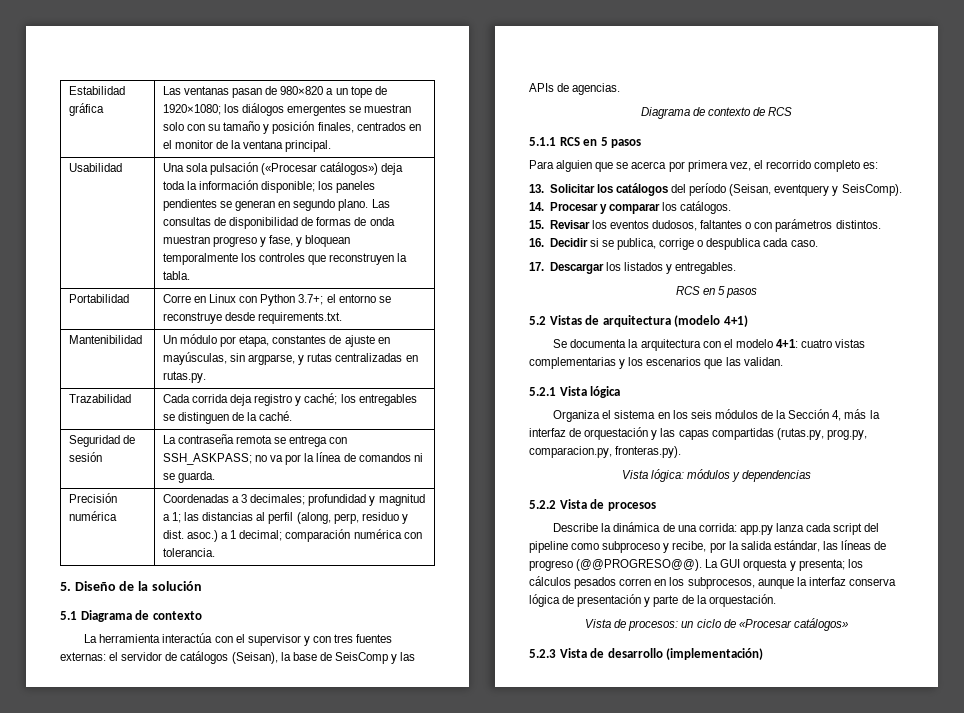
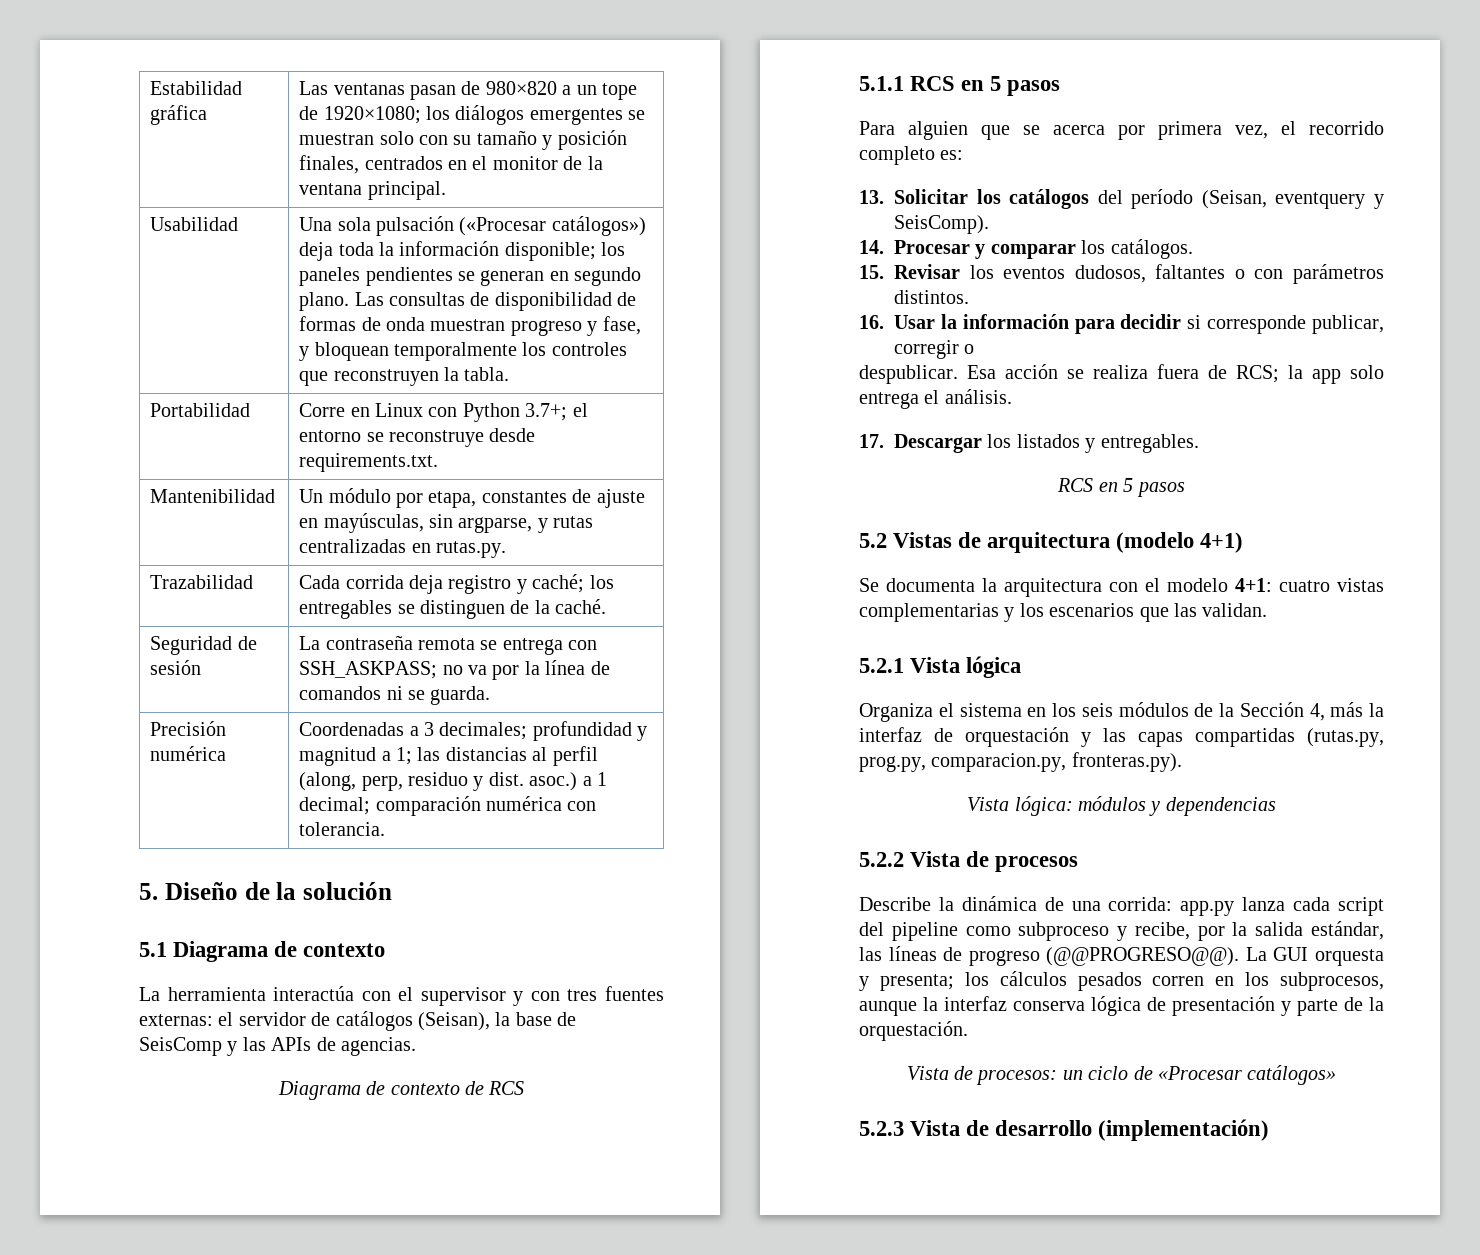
[549,238,818,250] Decidir si se publica, corrige o despublica cada caso. -> [894,314,1384,334] [894,340,975,359] [859,364,1384,384] [859,389,1012,409] Usar la información para decidir si corresponde publicar, corregir o // despublicar. Esa acción se realiza fuera de RCS; la app solo entrega el análisis.

